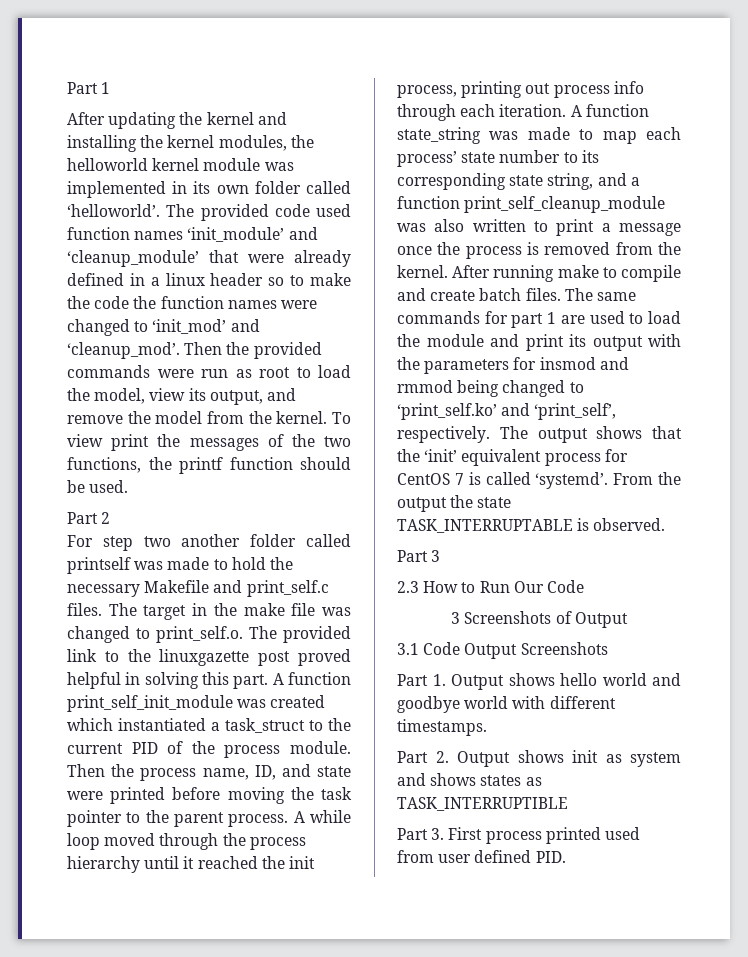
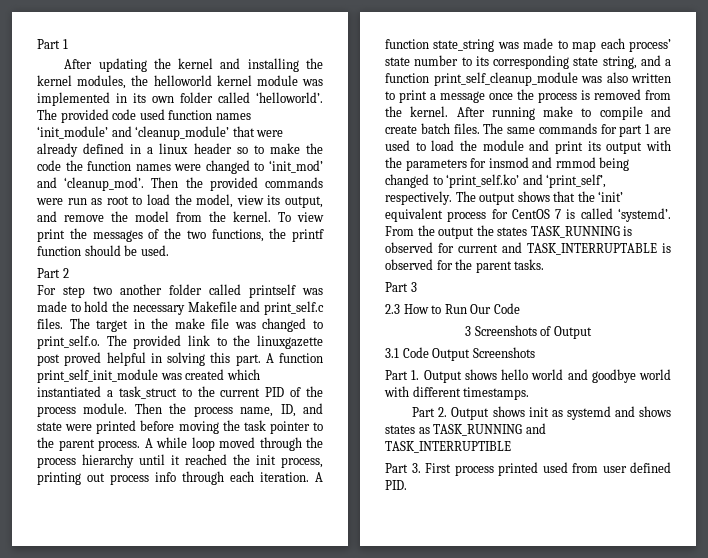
[477,497,512,508] [397,518,666,533] state TASK_INTERRUPTABLE is observed. -> [497,226,633,238] [385,242,671,255] [385,259,545,273] states TASK_RUNNING is observed for current and TASK_INTERRUPTABLE is observed for the parent tasks.
[630,752,681,767] system -> [566,406,611,420] systemd
(542, 781) none -> [433,423,546,436] TASK_RUNNING and

